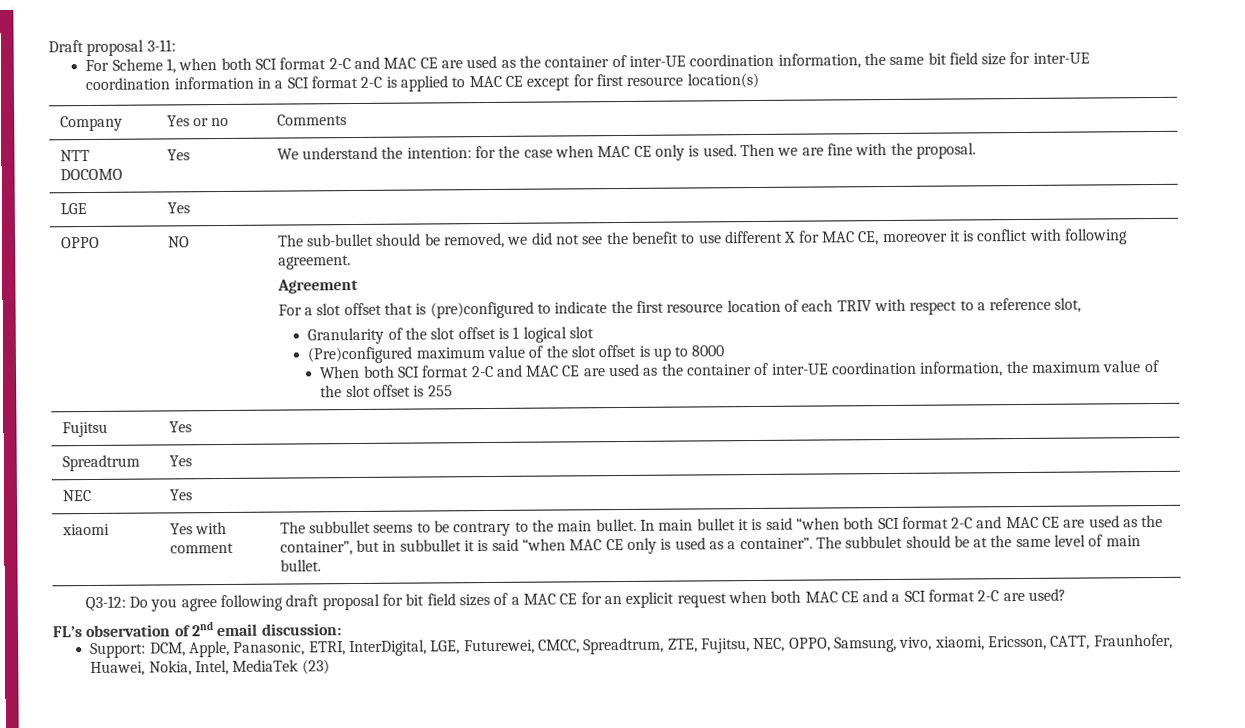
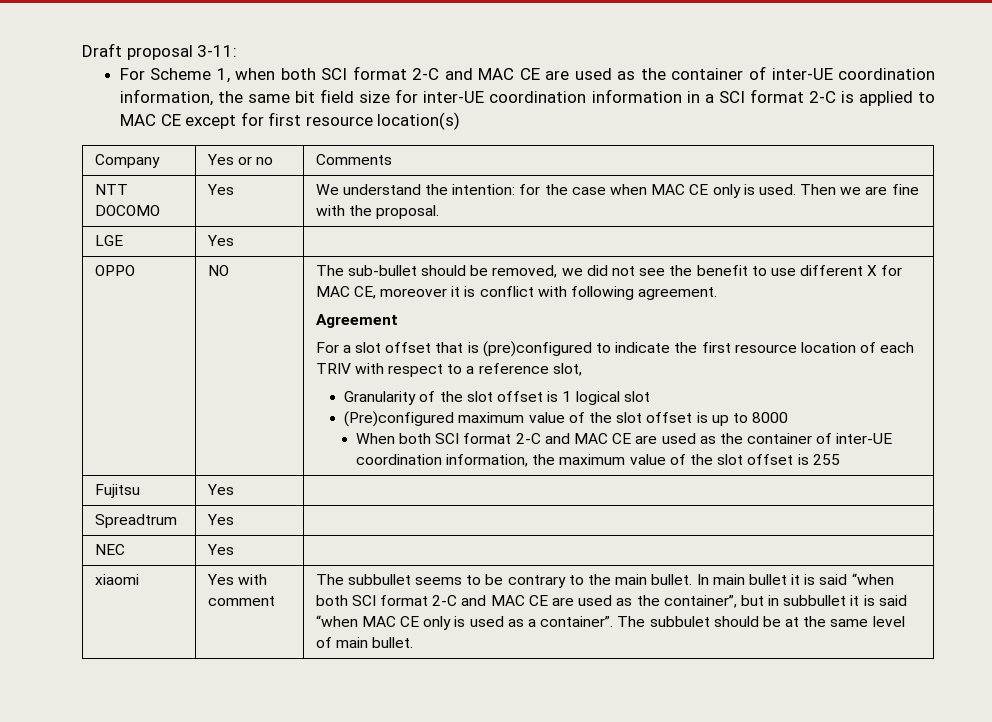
[84,588,1067,612] [52,621,342,638] [90,633,1173,659] [90,659,330,677] // Q3-12: Do you agree following draft proposal for bit field sizes of a MAC CE for an explicit request when both MAC CE and a SCI format 2-C are used? // FL’s observation of 2nd email discussion: // Support: DCM, Apple, Panasonic, ETRI, InterDigital, LGE, Futurewei, CMCC, Spreadtrum, ZTE, Fujitsu, NEC, OPPO, Samsung, vivo, xiaomi, Ericsson, CATT, Fraunhofer, Huawei, Nokia, Intel, MediaTek (23) -> (414, 642) none

